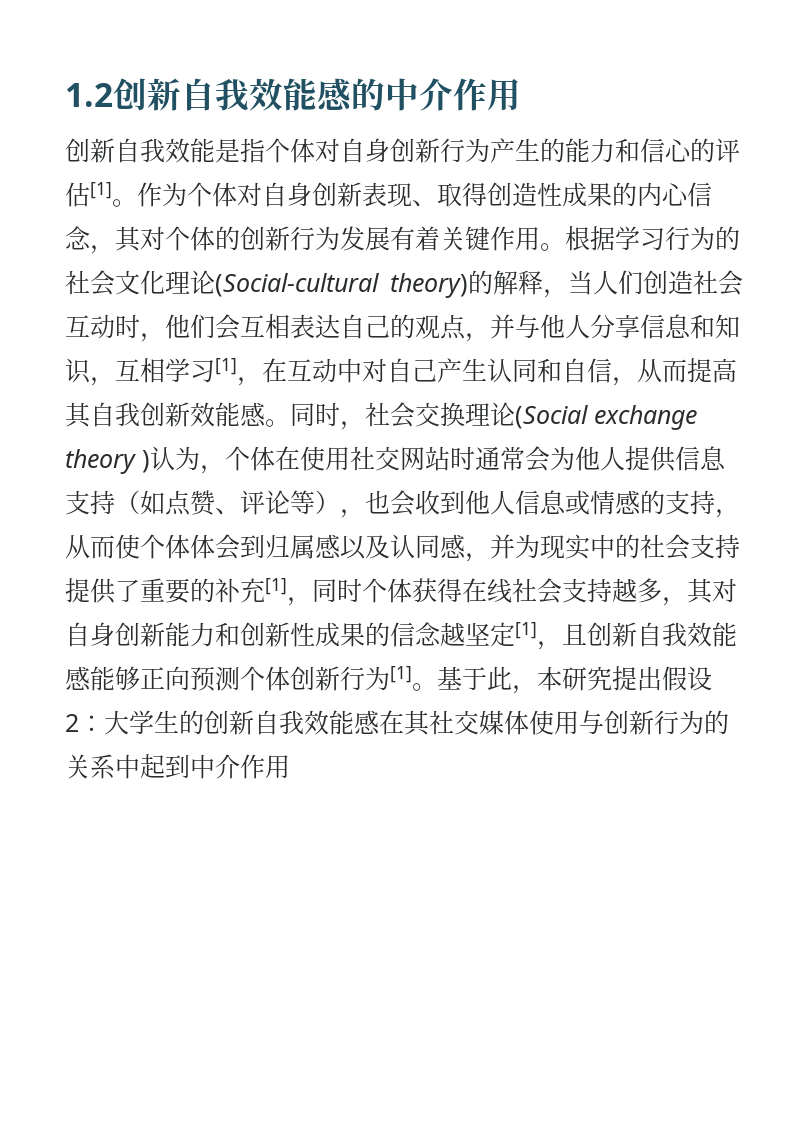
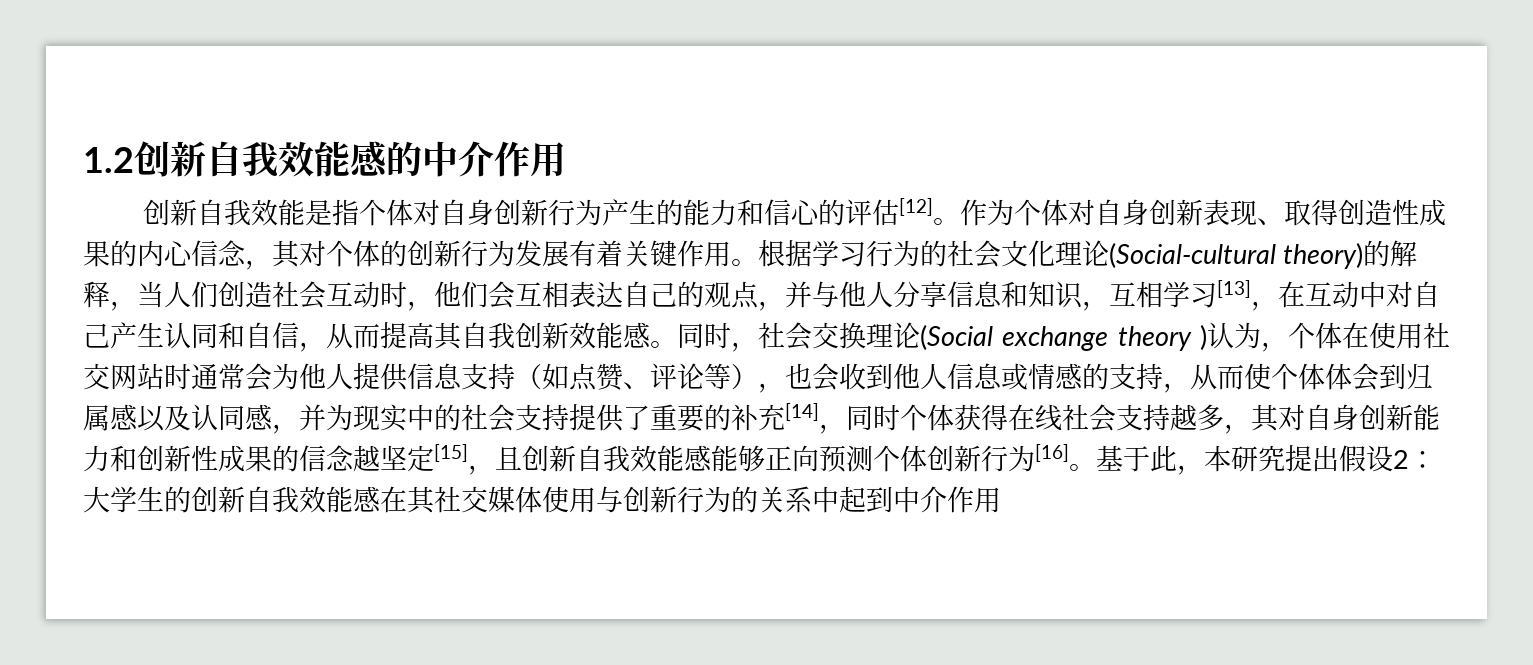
[90,182,112,199] [1] -> [898,198,933,216] [12]
[215,358,237,375] [1] -> [1217,280,1251,298] [13]
[265,578,287,595] [1] -> [785,403,819,421] [14]
[515,622,537,639] [1] -> [434,444,468,462] [15]
[390,666,412,683] [1] -> [1035,444,1069,462] [16]

